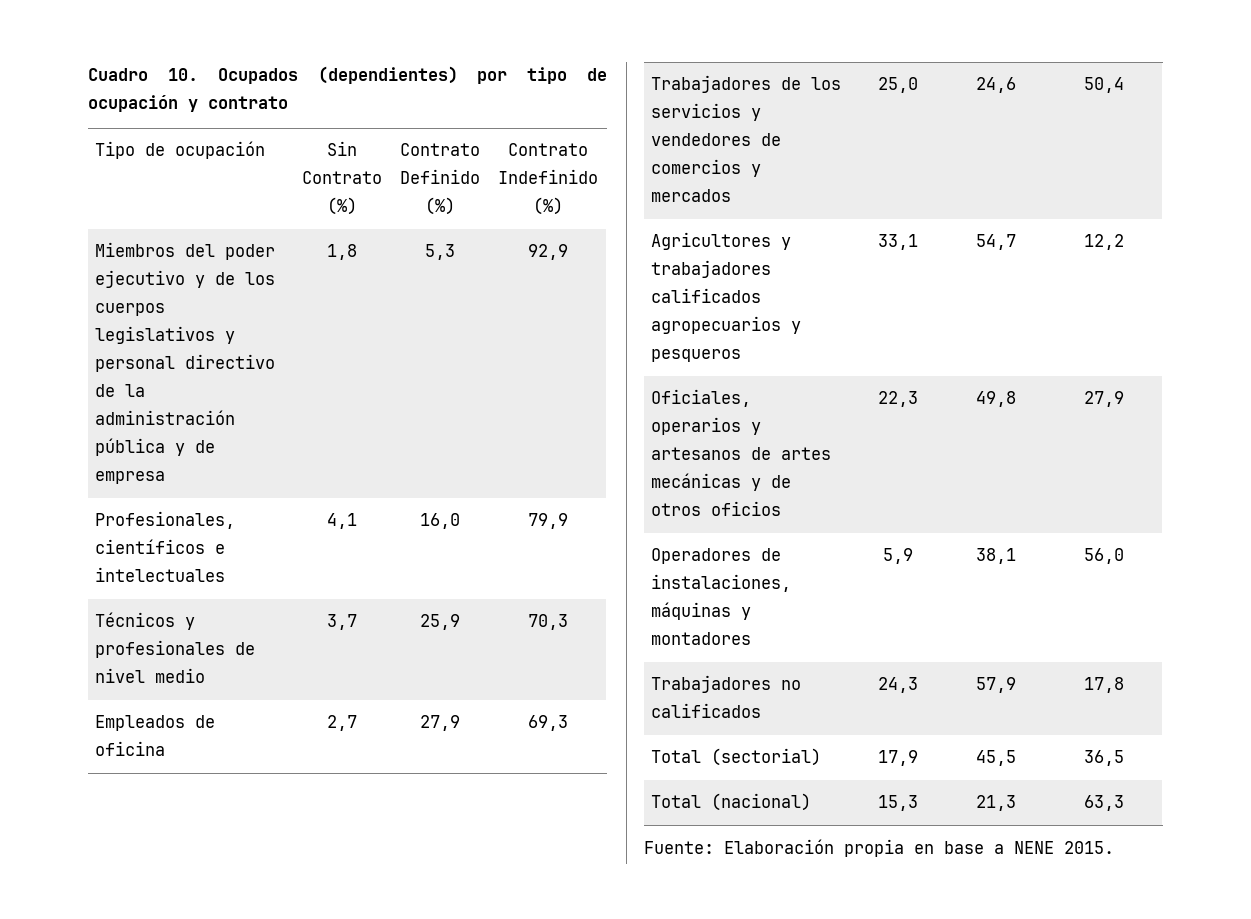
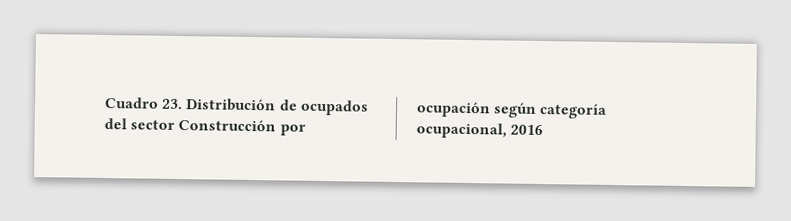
[167,66,607,84] [88,95,288,112] [94,141,265,159] [327,141,357,156] [302,171,382,184] [327,197,357,215] [399,143,480,156] [399,169,480,184] [424,197,455,215] [507,143,588,156] [497,169,598,184] [532,197,563,215] [94,242,275,260] [94,270,275,288] [94,303,165,316] [94,326,235,344] [94,354,275,372] [94,384,145,397] [94,410,235,425] [94,438,215,456] [94,471,165,484] [327,244,357,260] [424,244,455,260] [527,244,568,260] [94,511,235,529] [94,539,225,554] [94,567,225,582] [327,513,357,529] [419,513,460,529] [527,513,568,529] [94,612,195,630] [94,640,255,658] [94,668,205,683] [327,614,357,630] [419,614,460,630] [527,614,568,630] [94,715,215,731] [94,741,165,756] [327,715,357,731] [419,715,460,731] [527,715,568,731] [650,75,841,93] [650,103,761,121] [650,133,781,146] [650,159,761,177] [650,189,731,202] [878,77,918,93] [975,77,1016,93] [1083,77,1124,93] [650,232,791,250] [650,260,771,278] [650,288,761,303] [650,316,801,334] [650,349,741,362] [878,234,918,250] [975,234,1016,250] [1083,234,1124,250] [650,389,751,407] [650,417,761,435] [650,447,831,460] [650,473,791,491] [650,501,781,516] [878,391,918,407] [975,391,1016,407] [1083,391,1124,407] [650,548,781,564] [650,574,791,592] [650,602,751,620] [650,632,751,645] [883,548,913,564] [975,548,1016,564] [1083,548,1124,564] [650,675,801,693] [650,703,761,718] [878,677,918,693] [975,677,1016,693] [1083,677,1124,693] [650,748,821,766] [878,750,918,766] [975,750,1016,766] [1083,750,1124,766] [650,793,811,811] [878,795,918,811] [975,795,1016,811] [1083,795,1124,811] [644,839,1114,857] 10. Ocupados (dependientes) por tipo de ocupación y contrato // Tipo de ocupación | Sin Contrato (%) | Contrato Definido (%) | Contrato Indefinido (%) // Miembros del poder ejecutivo y de los cuerpos legislativos y personal directivo de la administración pública y de empresa | 1,8 | 5,3 | 92,9 // Profesionales, científicos e intelectuales | 4,1 | 16,0 | 79,9 // Técnicos y profesionales de nivel medio | 3,7 | 25,9 | 70,3 // Empleados de oficina | 2,7 | 27,9 | 69,3 // Trabajadores de los servicios y vendedores de comercios y mercados | 25,0 | 24,6 | 50,4 // Agricultores y trabajadores calificados agropecuarios y pesqueros | 33,1 | 54,7 | 12,2 // Oficiales, operarios y artesanos de artes mecánicas y de otros oficios | 22,3 | 49,8 | 27,9 // Operadores de instalaciones, máquinas y montadores | 5,9 | 38,1 | 56,0 // Trabajadores no calificados | 24,3 | 57,9 | 17,8 // Total (sectorial) | 17,9 | 45,5 | 36,5 // Total (nacional) | 15,3 | 21,3 | 63,3 // Fuente: Elaboración propia en base a NENE 2015. -> [162,98,369,116] [104,117,306,136] [416,101,608,119] [416,122,544,139] 23. Distribución de ocupados del sector Construcción por ocupación según categoría ocupacional, 2016

